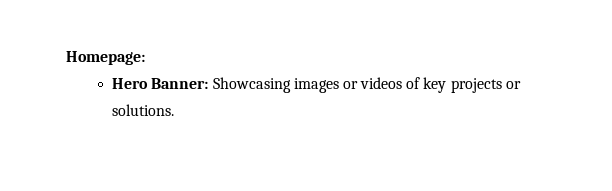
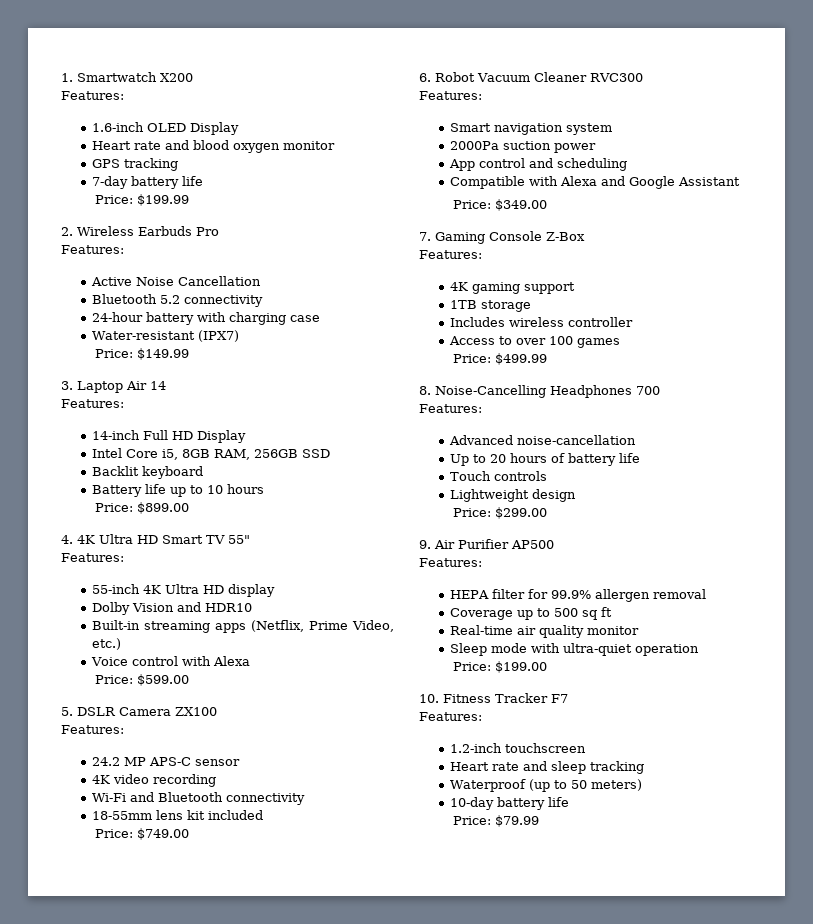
[66,51,145,65] [112,77,521,93] [112,104,175,116] Homepage: // Hero Banner: Showcasing images or videos of key projects or solutions. -> [61,72,193,82] [61,91,124,100] [92,122,240,135] [92,140,336,153] [92,158,179,171] [92,176,204,189] [95,194,190,206] [61,226,219,236] [61,245,124,254] [91,276,262,286] [92,294,264,307] [92,312,321,325] [92,330,240,342] [95,348,190,360] [61,381,166,393] [61,399,124,408] [92,430,247,443] [92,448,331,460] [92,466,204,479] [92,484,265,497] [95,502,190,514] [61,534,250,544] [61,553,124,562] [92,584,276,597] [92,602,253,615] [92,620,394,633] [92,638,122,650] [91,656,251,666] [95,674,190,686] [61,707,217,716] [61,725,124,734] [92,757,241,766] [92,774,217,787] [92,792,306,805] [92,810,264,820] [95,828,190,840] [419,72,643,82] [419,91,482,100] [450,123,613,135] [450,141,597,153] [449,158,628,171] [450,176,741,189] [453,199,548,211] [419,231,585,244] [419,250,482,259] [450,282,576,294] [450,300,532,312] [450,317,634,327] [449,336,621,348] [453,353,548,365] [419,385,660,398] [419,404,482,413] [449,435,637,445] [450,453,641,466] [450,471,548,481] [450,489,577,502] [453,507,548,519] [419,539,554,549] [419,558,482,567] [450,589,707,602] [450,607,613,620] [450,625,640,638] [450,643,700,656] [453,661,548,673] [419,693,568,703] [419,712,482,721] [450,743,587,753] [450,761,645,774] [450,779,643,792] [450,797,570,810] [453,815,540,827] 1. Smartwatch X200 // Features: // 1.6-inch OLED Display // Heart rate and blood oxygen monitor // GPS tracking // 7-day battery life // Price: $199.99 // 2. Wireless Earbuds Pro // Features: // Active Noise Cancellation // Bluetooth 5.2 connectivity // 24-hour battery with charging case // Water-resistant (IPX7) // Price: $149.99 // 3. Laptop Air 14 // Features: // 14-inch Full HD Display // Intel Core i5, 8GB RAM, 256GB SSD // Backlit keyboard // Battery life up to 10 hours // Price: $899.00 // 4. 4K Ultra HD Smart TV 55" // Features: // 55-inch 4K Ultra HD display // Dolby Vision and HDR10 // Built-in streaming apps (Netflix, Prime Video, etc.) // Voice control with Alexa // Price: $599.00 // 5. DSLR Camera ZX100 // Features: // 24.2 MP APS-C sensor // 4K video recording // Wi-Fi and Bluetooth connectivity // 18-55mm lens kit included // Price: $749.00 // 6. Robot Vacuum Cleaner RVC300 // Features: // Smart navigation system // 2000Pa suction power // App control and scheduling // Compatible with Alexa and Google Assistant // Price: $349.00 // 7. Gaming Console Z-Box // Features: // 4K gaming support // 1TB storage // Includes wireless controller // Access to over 100 games // Price: $499.99 // 8. Noise-Cancelling Headphones 700 // Features: // Advanced noise-cancellation // Up to 20 hours of battery life // Touch controls // Lightweight design // Price: $299.00 // 9. Air Purifier AP500 // Features: // HEPA filter for 99.9% allergen removal // Coverage up to 500 sq ft // Real-time air quality monitor // Sleep mode with ultra-quiet operation // Price: $199.00 // 10. Fitness Tracker F7 // Features: // 1.2-inch touchscreen // Heart rate and sleep tracking // Waterproof (up to 50 meters) // 10-day battery life // Price: $79.99

